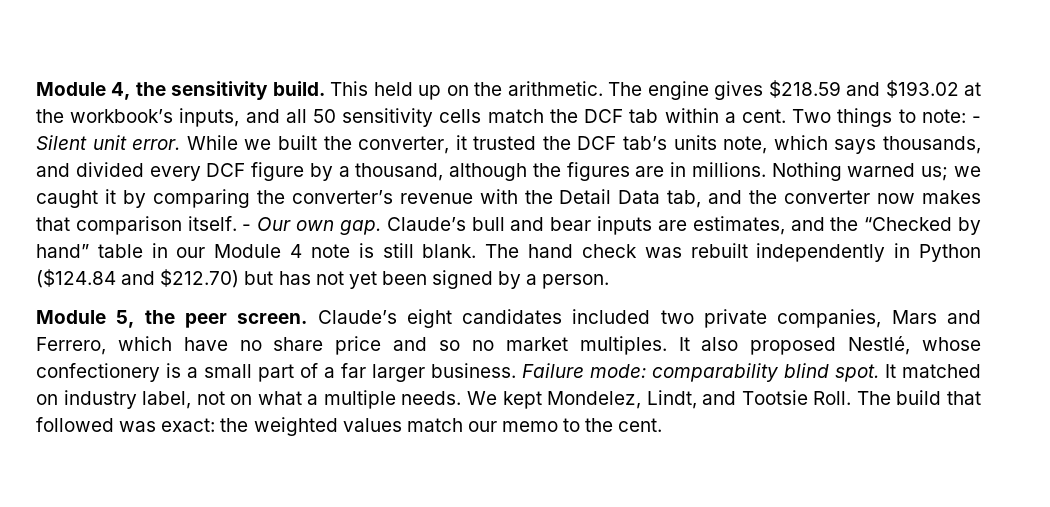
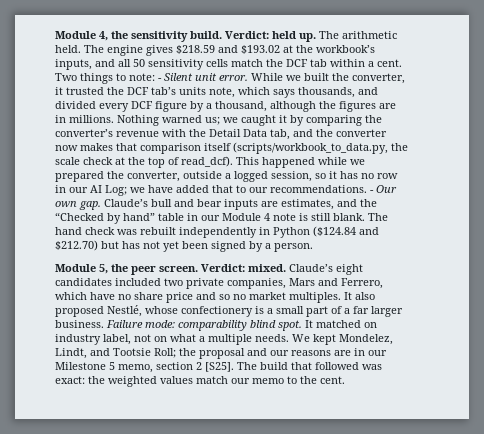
[330,81,603,100] This held up on the arithmetic. -> [225,31,397,42] [55,45,81,53] Verdict: held up. The arithmetic held.
[187,216,237,231] itself. -> [204,142,408,154] [55,156,365,168] [55,171,398,182] [55,185,367,196] itself (scripts/workbook_to_data.py, the scale check at the top of read_dcf). This happened while we prepared the converter, outside a logged session, so it has no row in our AI Log; we have added that to our recommendations.
(308, 318) none -> [201,264,286,272] Verdict: mixed.
[813,391,852,405] Roll. -> [154,348,387,359] [55,362,234,373] Roll; the proposal and our reasons are in our Milestone 5 memo, section 2 [S25].

